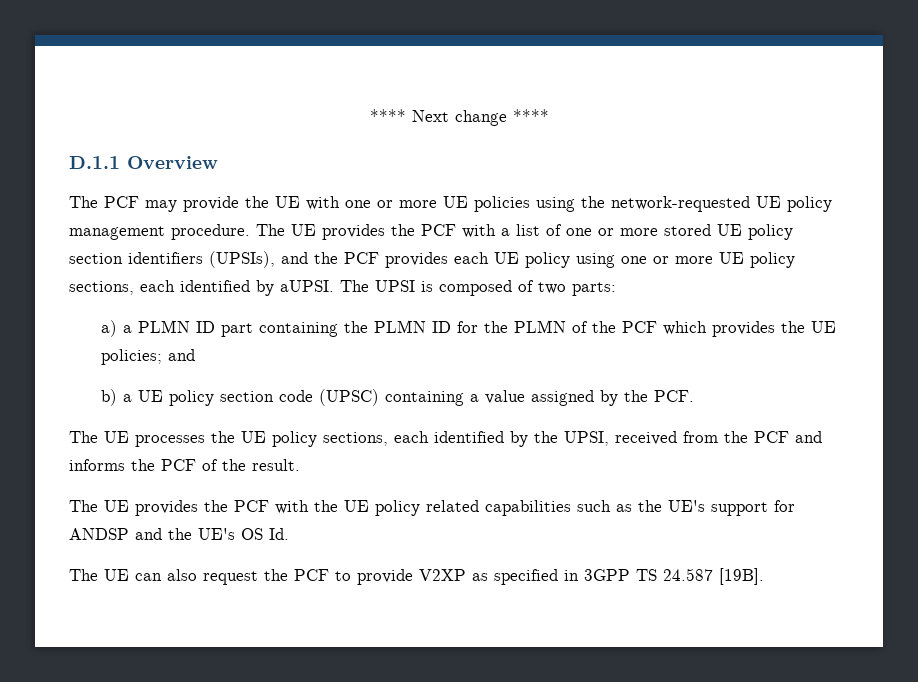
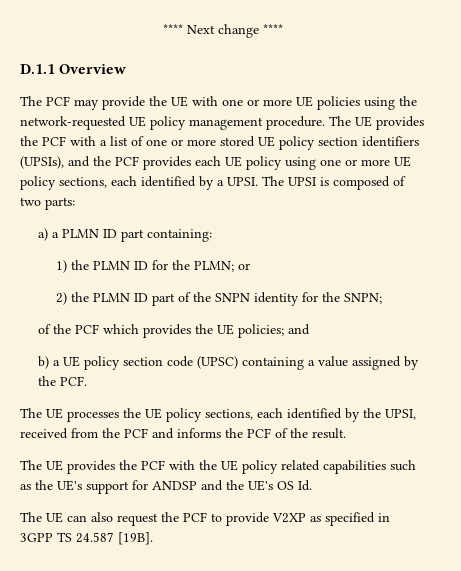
[280,280,334,292] aUPSI. -> [217,177,258,186] a UPSI.
[258,322,338,337] containing -> [147,229,213,242] [56,260,68,273] containing: // 1)
[513,320,566,333] PLMN -> [194,261,251,272] [56,292,383,306] PLMN; or // 2) the PLMN ID part of the SNPN identity for the SNPN; //

